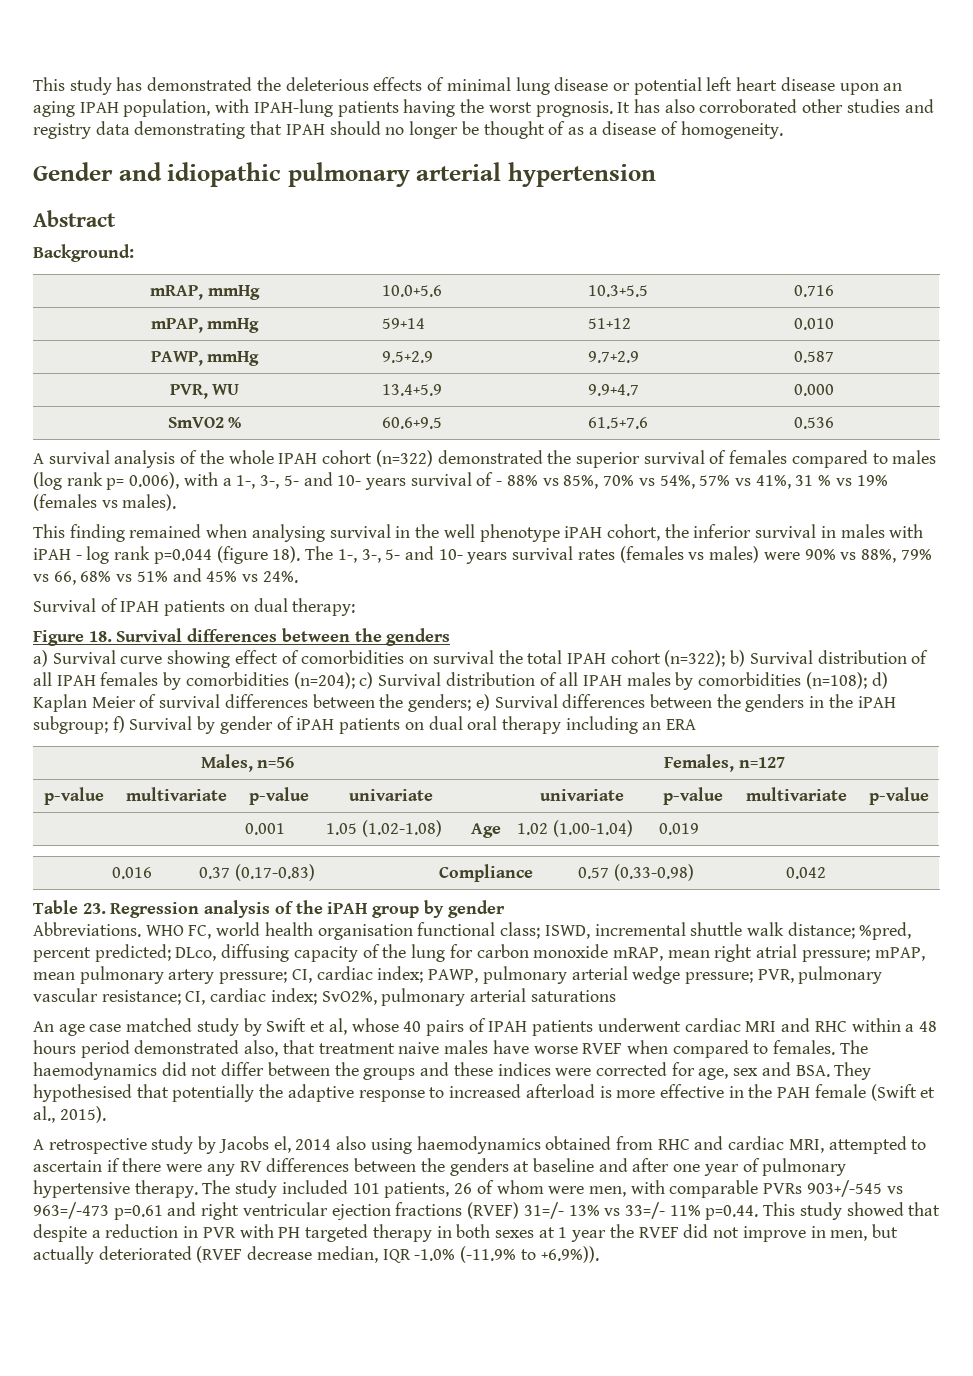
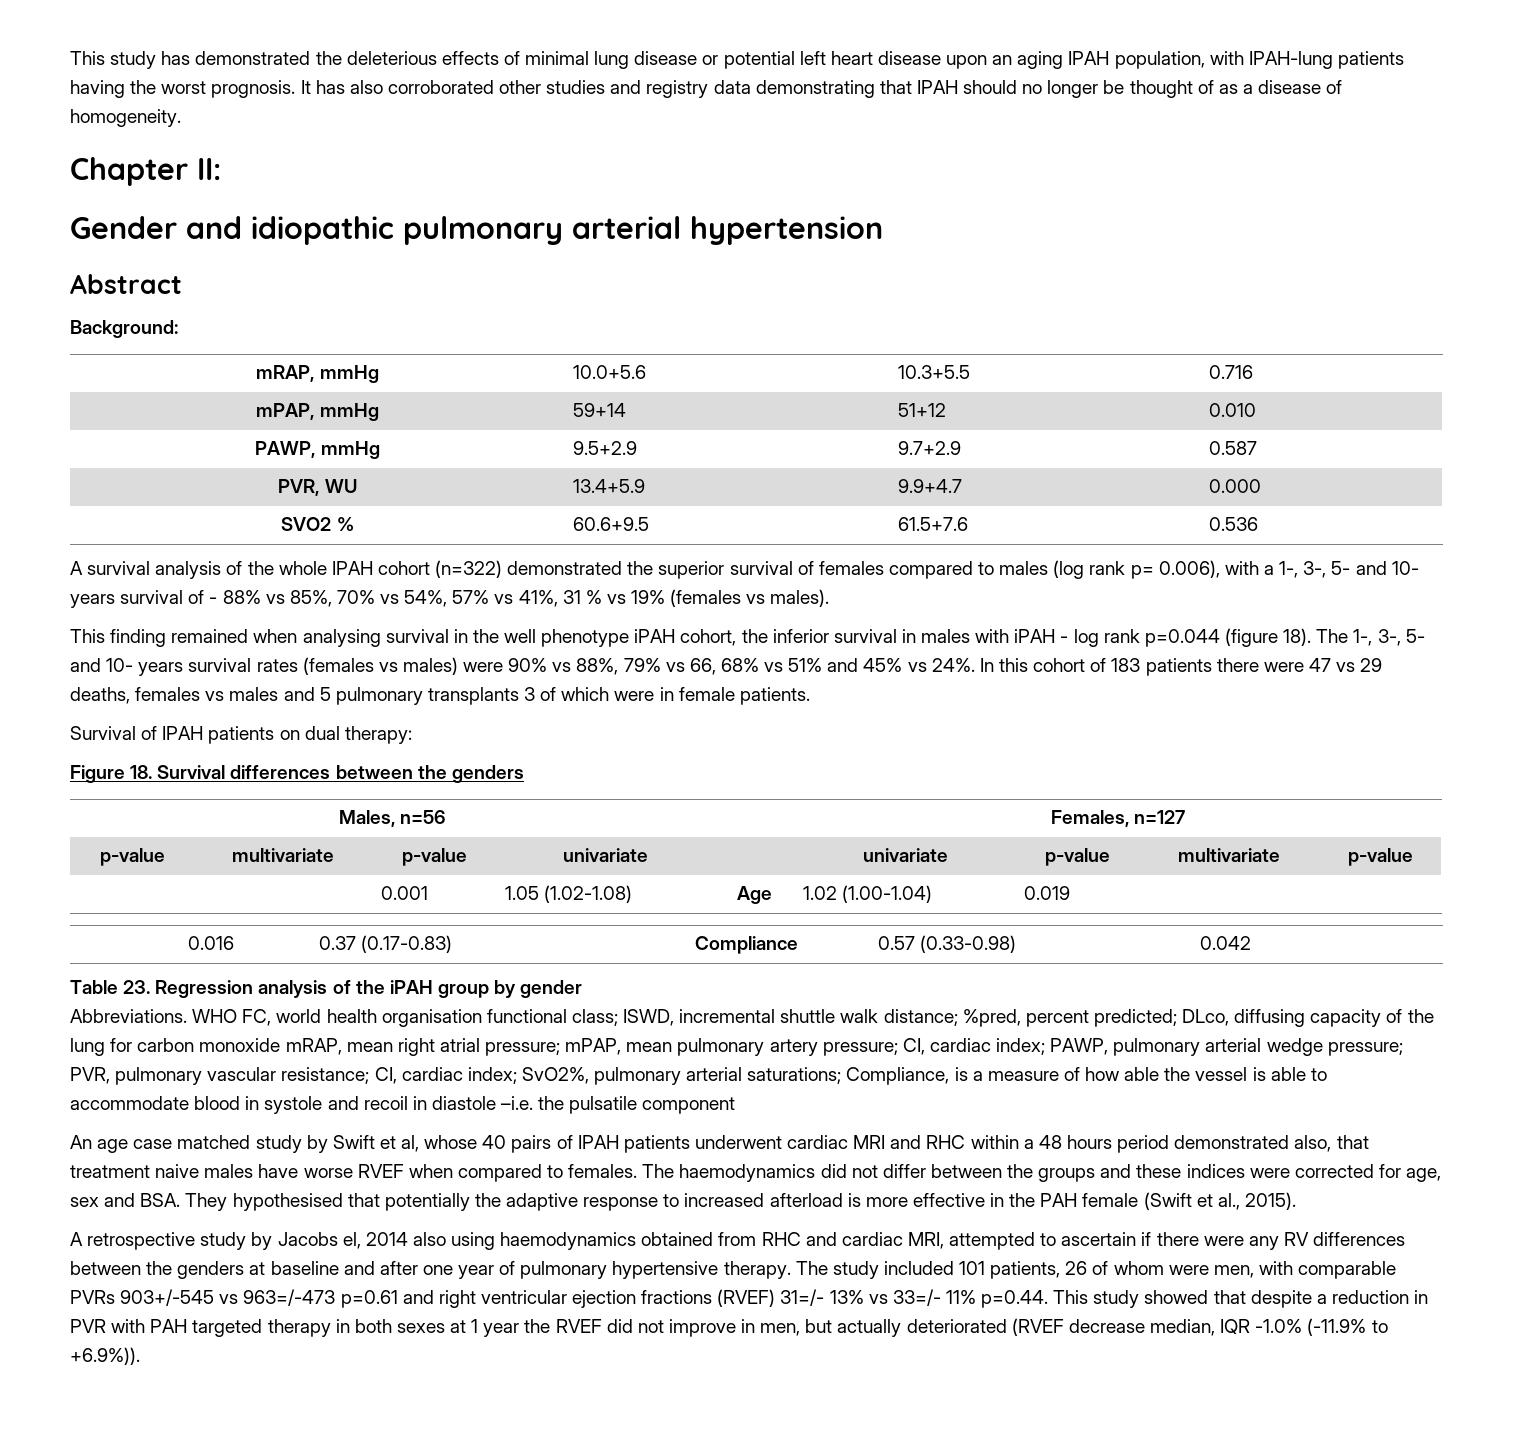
(783, 130) none -> [70,157,221,186] // Chapter II:
[167,417,224,428] SmVO2 -> [281,517,332,531] SVO2
(298, 577) none -> [979,658,1383,676] [70,687,810,705] In this cohort of 183 patients there were 47 vs 29 deaths, females vs males and 5 pulmonary transplants 3 of which were in female patients.
[33,650,929,668] [33,672,888,690] [33,694,896,712] [33,716,697,734] // a) Survival curve showing effect of comorbidities on survival the total IPAH cohort (n=322); b) Survival distribution of all IPAH females by comorbidities (n=204); c) Survival distribution of all IPAH males by comorbidities (n=108); d) Kaplan Meier of survival differences between the genders; e) Survival differences between the genders in the iPAH subgroup; f) Survival by gender of iPAH patients on dual oral therapy including an ERA -> (524, 774) none
[530,990,616,1002] saturations -> [747,1067,1327,1085] [70,1096,736,1114] saturations; Compliance, is a measure of how able the vessel is able to accommodate blood in systole and recoil in diastole –i.e. the pulsatile component
[278,1227,301,1238] PH -> [150,1319,188,1333] PAH

